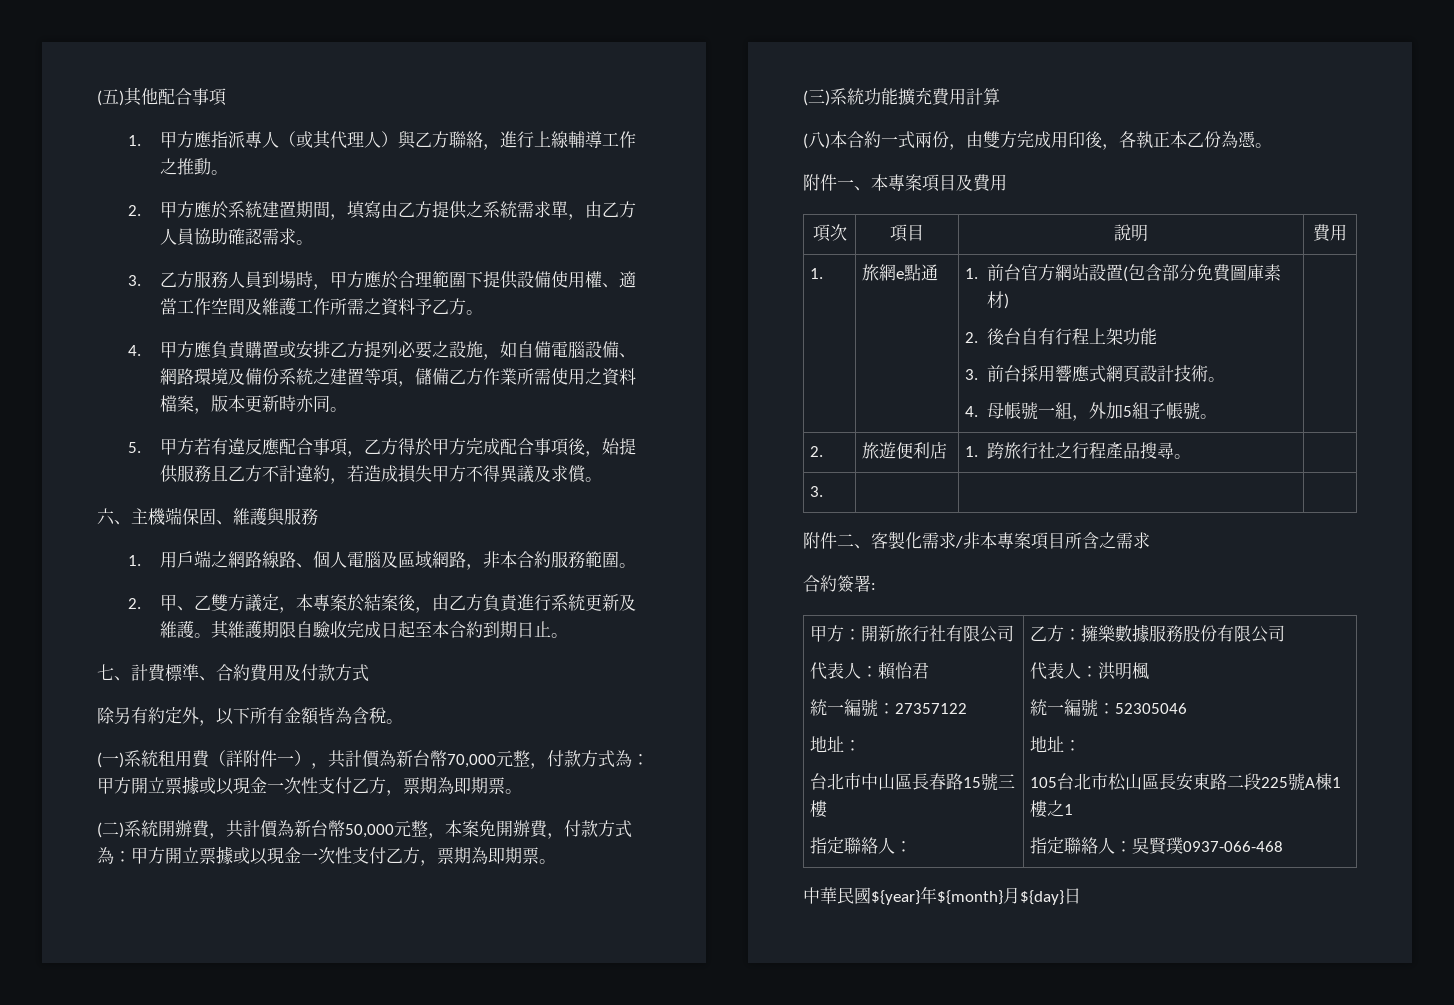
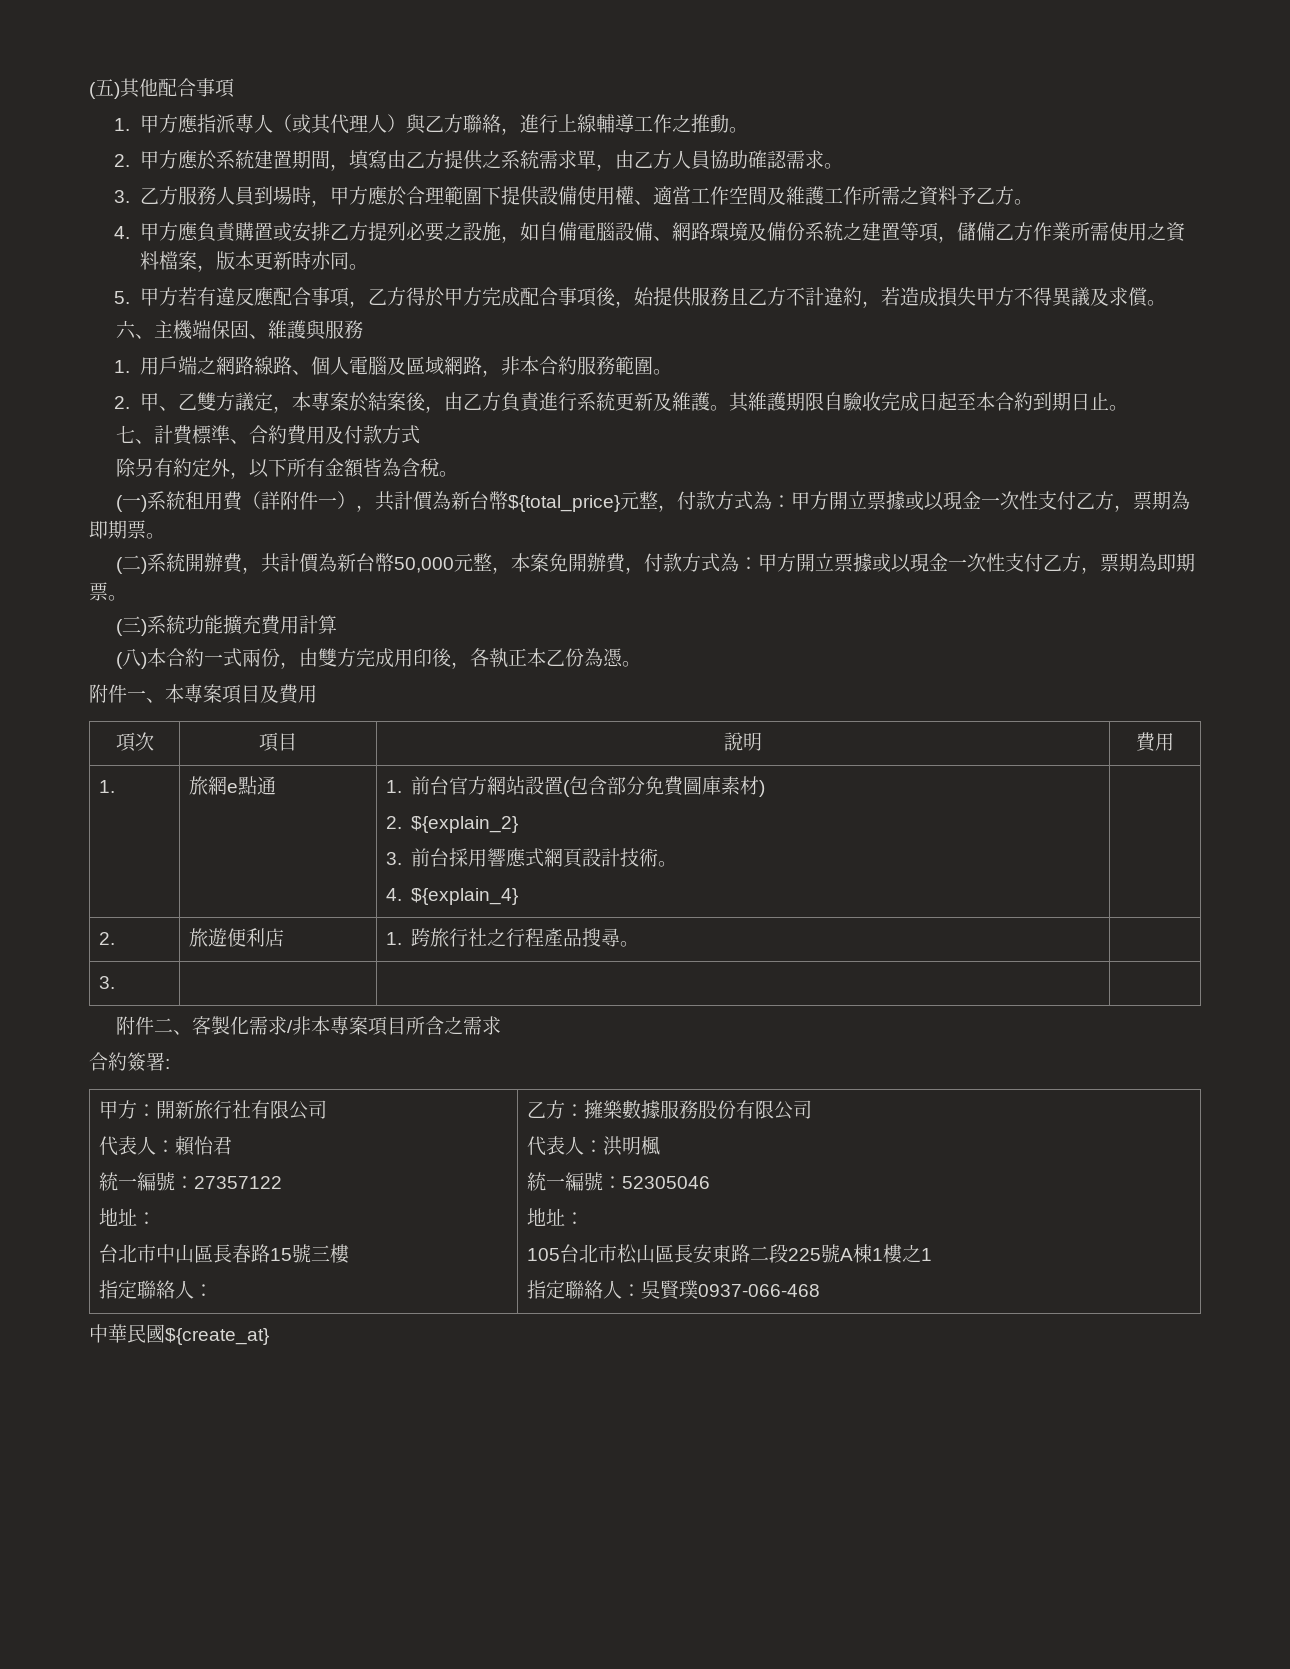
[447,754,496,768] 70,000 -> [507,495,620,512] ${total_price}
[986,328,1157,345] 後台自有行程上架功能 -> [410,816,518,833] ${explain_2}
[986,402,1217,421] 母帳號一組，外加5組子帳號。 -> [410,888,518,905] ${explain_4}
[871,886,1081,905] ${year}年${month}月${day}日 -> [165,1328,269,1345] ${create_at}

